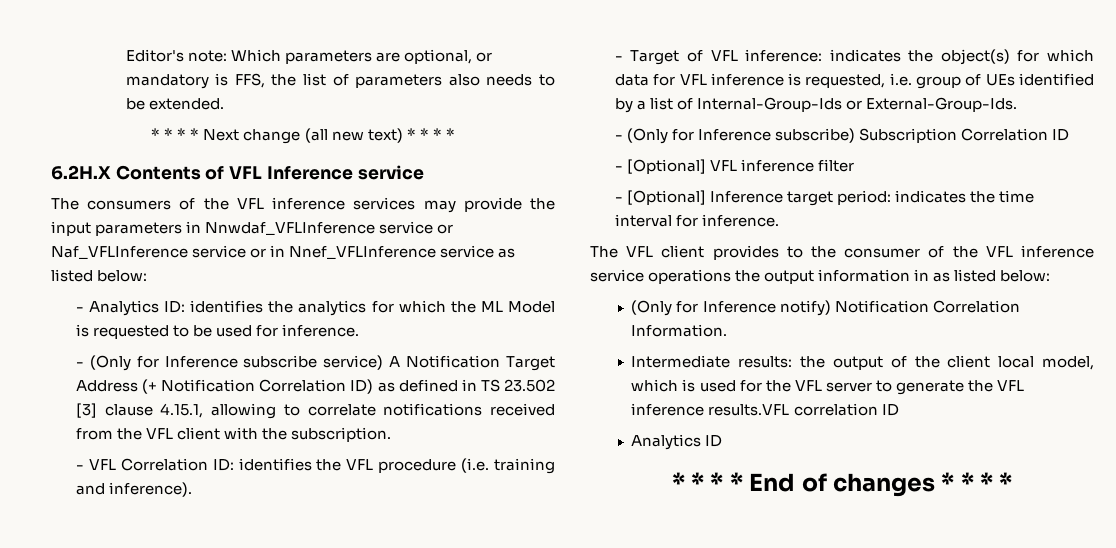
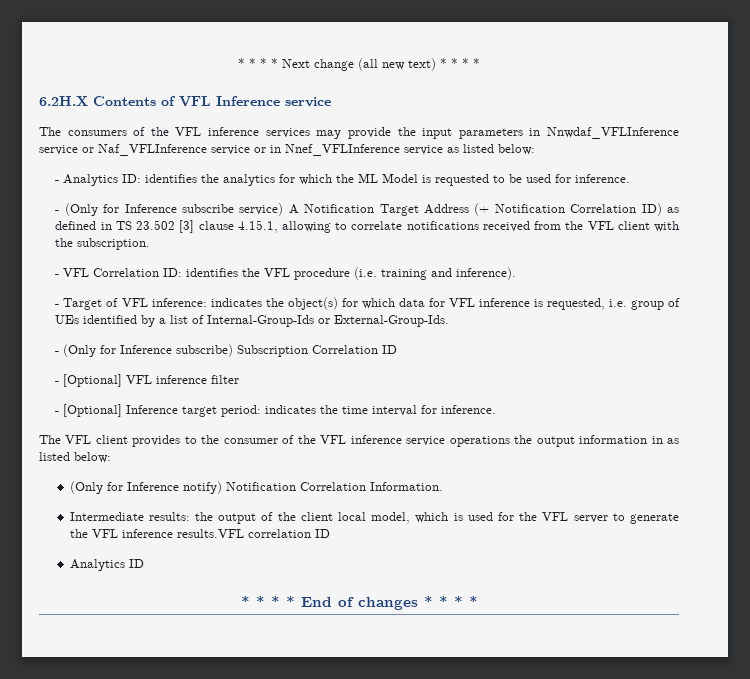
[125,49,492,64] [125,73,556,89] [125,98,224,110] Editor's note: Which parameters are optional, or mandatory is FFS, the list of parameters also needs to be extended. // -> (238, 63) none

